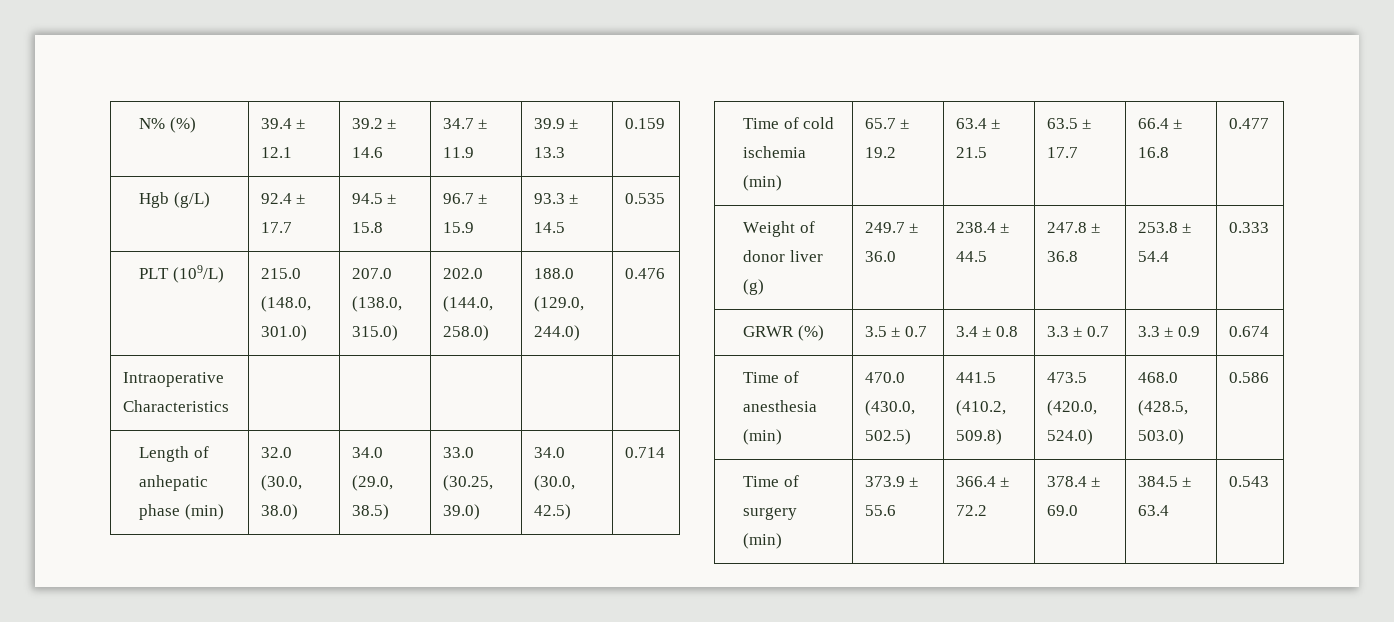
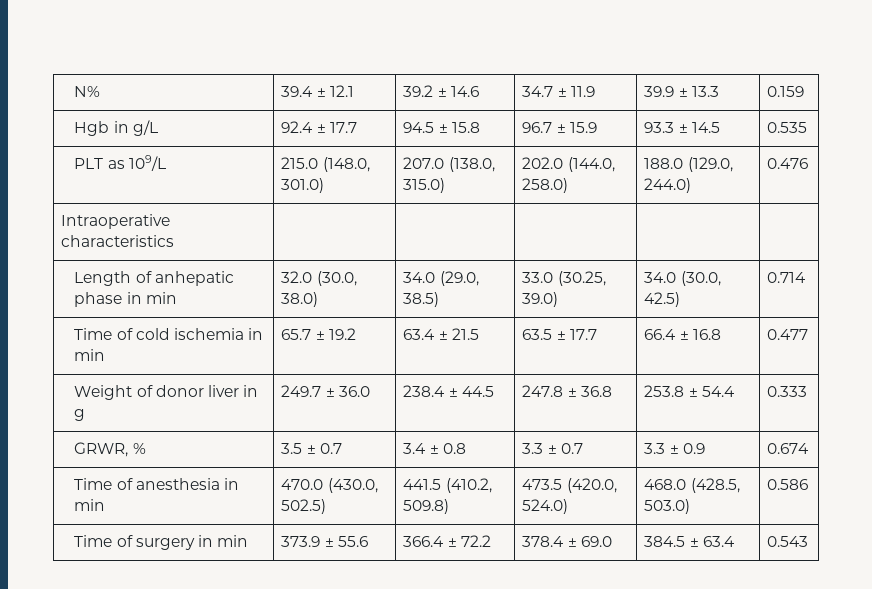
[169,117,196,133] (%) -> (101, 91) none
[173,192,210,208] (g/L) -> [113,120,158,136] in g/L
[172,265,224,283] (109/L) -> [107,155,166,171] as 109/L
[122,400,229,412] Characteristics -> [61,235,175,247] characteristics
[184,504,224,520] (min) -> [126,292,177,304] in min
[743,175,783,191] (min) -> [248,328,264,340] [74,349,106,361] in min
[743,279,765,295] (g) -> [243,385,259,397] [74,409,86,421] in g
[743,325,824,341] GRWR (%) -> [74,442,146,457] GRWR, %
[743,429,783,445] (min) -> [223,478,239,490] [74,499,106,511] in min
[743,533,783,549] (min) -> [197,535,249,547] in min

